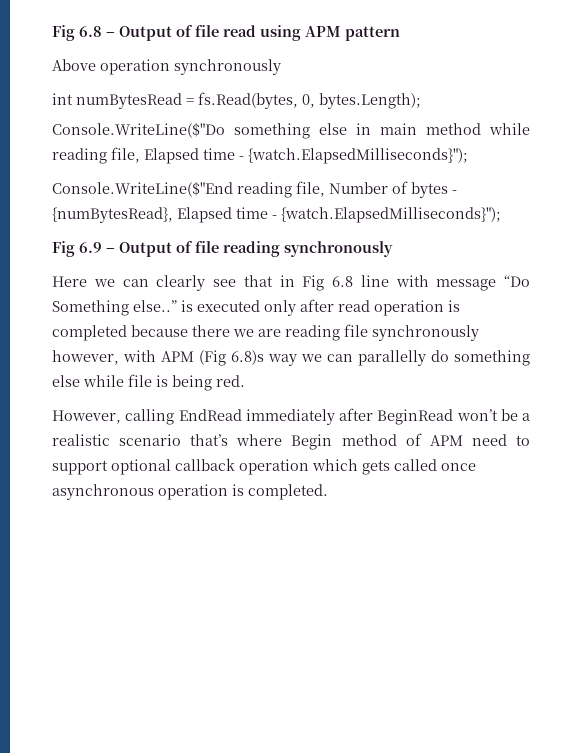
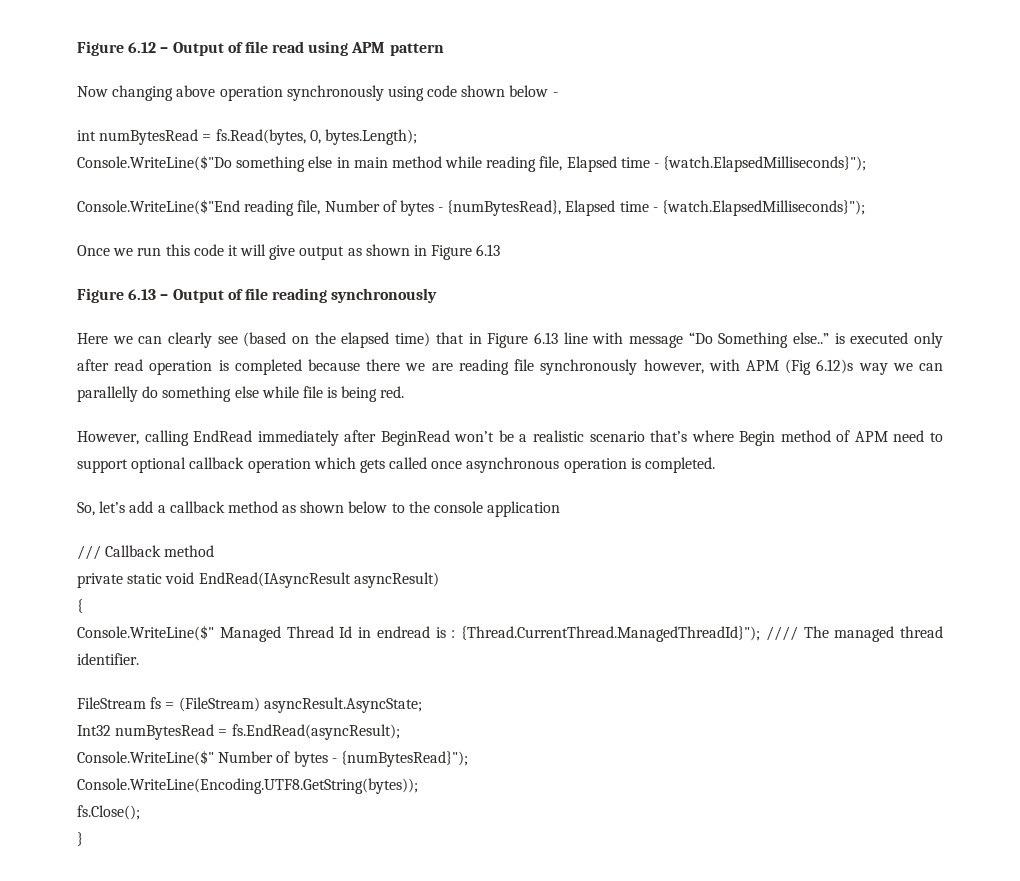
[52,25,102,41] Fig 6.8 -> [77,41,157,56] Figure 6.12
[52,59,96,71] Above -> [77,85,216,101] Now changing above
(281, 67) none -> [387,85,558,101] using code shown below -
[52,241,102,257] Fig 6.9 -> [77,244,501,260] [77,288,157,303] Once we run this code it will give output as shown in Figure 6.13 // Figure 6.13
[243,275,353,291] that in Fig 6.8 -> [243,332,558,348] (based on the elapsed time) that in Figure 6.13
[231,350,264,365] 6.8)s -> [816,359,854,374] 6.12)s
(328, 492) none -> [77,501,561,517] [77,545,215,560] [77,572,439,588] [77,599,83,613] [77,625,943,642] [77,653,139,665] [77,697,422,713] [77,724,400,740] [77,750,468,767] [77,778,418,794] [77,805,140,820] [77,832,83,846] // So, let’s add a callback method as shown below to the console application // /// Callback method // private static void EndRead(IAsyncResult asyncResult) // { // Console.WriteLine($" Managed Thread Id in endread is : {Thread.CurrentThread.ManagedThreadId}"); //// The managed thread identifier. // FileStream fs = (FileStream) asyncResult.AsyncState; // Int32 numBytesRead = fs.EndRead(asyncResult); // Console.WriteLine($" Number of bytes - {numBytesRead}"); // Console.WriteLine(Encoding.UTF8.GetString(bytes)); // fs.Close(); // }

